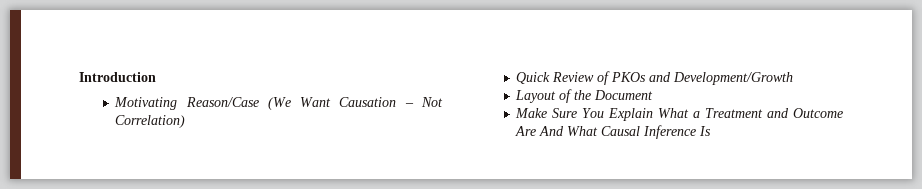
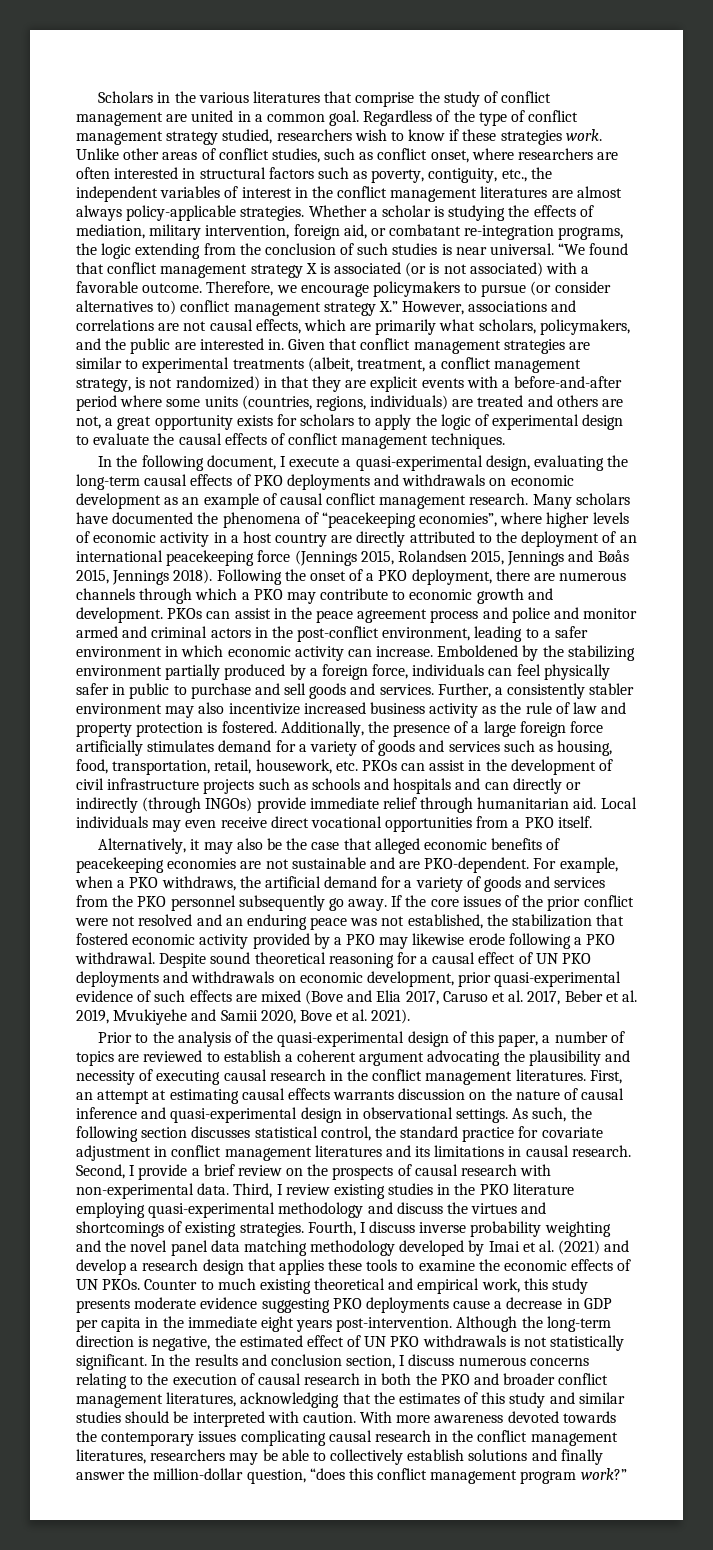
[79,72,156,82] [114,97,444,110] [115,115,186,128] [516,71,794,85] [515,89,654,103] [515,108,843,121] [515,125,712,139] Introduction // Motivating Reason/Case (We Want Causation – Not Correlation) // Quick Review of PKOs and Development/Growth // Layout of the Document // Make Sure You Explain What a Treatment and Outcome Are And What Causal Inference Is -> [98,91,552,107] [76,110,579,126] [76,129,602,145] [76,148,619,163] [76,167,552,183] [76,186,622,202] [76,205,594,221] [76,224,624,240] [76,243,629,259] [76,262,590,278] [76,281,611,297] [76,300,577,316] [76,319,630,335] [76,338,591,354] [76,357,582,373] [76,376,623,392] [76,395,624,411] [76,414,624,430] [76,433,506,449] [98,455,629,471] [76,474,574,490] [76,493,630,509] [76,512,629,528] [76,531,637,547] [76,550,629,566] [76,569,627,585] [76,588,553,604] [76,607,638,623] [76,626,589,642] [76,645,635,661] [76,664,610,680] [76,683,635,699] [76,702,627,718] [76,721,604,737] [76,740,613,756] [76,759,614,775] [76,778,582,794] [76,797,637,813] [76,816,592,832] [98,838,561,854] [76,857,618,873] [75,876,606,892] [76,895,634,911] [75,914,625,930] [76,933,616,949] [75,952,592,968] [76,971,622,987] [76,990,637,1005] [76,1009,411,1025] [98,1031,625,1047] [76,1050,631,1066] [76,1069,622,1085] [76,1088,625,1104] [76,1107,592,1123] [76,1126,603,1142] [76,1145,631,1161] [76,1164,552,1180] [76,1183,574,1199] [76,1202,547,1218] [76,1221,611,1237] [76,1240,630,1256] [76,1259,632,1275] [76,1278,589,1294] [76,1297,612,1313] [76,1316,611,1332] [76,1335,625,1351] [76,1354,589,1370] [76,1373,609,1389] [76,1392,625,1408] [76,1411,616,1427] [76,1430,618,1446] [76,1449,603,1465] [76,1468,627,1484] Scholars in the various literatures that comprise the study of conflict management are united in a common goal. Regardless of the type of conflict management strategy studied, researchers wish to know if these strategies work. Unlike other areas of conflict studies, such as conflict onset, where researchers are often interested in structural factors such as poverty, contiguity, etc., the independent variables of interest in the conflict management literatures are almost always policy-applicable strategies. Whether a scholar is studying the effects of mediation, military intervention, foreign aid, or combatant re-integration programs, the logic extending from the conclusion of such studies is near universal. “We found that conflict management strategy X is associated (or is not associated) with a favorable outcome. Therefore, we encourage policymakers to pursue (or consider alternatives to) conflict management strategy X.” However, associations and correlations are not causal effects, which are primarily what scholars, policymakers, and the public are interested in. Given that conflict management strategies are similar to experimental treatments (albeit, treatment, a conflict management strategy, is not randomized) in that they are explicit events with a before-and-after period where some units (countries, regions, individuals) are treated and others are not, a great opportunity exists for scholars to apply the logic of experimental design to evaluate the causal effects of conflict management techniques. // In the following document, I execute a quasi-experimental design, evaluating the long-term causal effects of PKO deployments and withdrawals on economic development as an example of causal conflict management research. Many scholars have documented the phenomena of “peacekeeping economies”, where higher levels of economic activity in a host country are directly attributed to the deployment of an international peacekeeping force (Jennings 2015, Rolandsen 2015, Jennings and Bøås 2015, Jennings 2018). Following the onset of a PKO deployment, there are numerous channels through which a PKO may contribute to economic growth and development. PKOs can assist in the peace agreement process and police and monitor armed and criminal actors in the post-conflict environment, leading to a safer environment in which economic activity can increase. Emboldened by the stabilizing environment partially produced by a foreign force, individuals can feel physically safer in public to purchase and sell goods and services. Further, a consistently stabler environment may also incentivize increased business activity as the rule of law and property protection is fostered. Additionally, the presence of a large foreign force artificially stimulates demand for a variety of goods and services such as housing, food, transportation, retail, housework, etc. PKOs can assist in the development of civil infrastructure projects such as schools and hospitals and can directly or indirectly (through INGOs) provide immediate relief through humanitarian aid. Local individuals may even receive direct vocational opportunities from a PKO itself. // Alternatively, it may also be the case that alleged economic benefits of peacekeeping economies are not sustainable and are PKO-dependent. For example, when a PKO withdraws, the artificial demand for a variety of goods and services from the PKO personnel subsequently go away. If the core issues of the prior conflict were not resolved and an enduring peace was not established, the stabilization that fostered economic activity provided by a PKO may likewise erode following a PKO withdrawal. Despite sound theoretical reasoning for a causal effect of UN PKO deployments and withdrawals on economic development, prior quasi-experimental evidence of such effects are mixed (Bove and Elia 2017, Caruso et al. 2017, Beber et al. 2019, Mvukiyehe and Samii 2020, Bove et al. 2021). // Prior to the analysis of the quasi-experimental design of this paper, a number of topics are reviewed to establish a coherent argument advocating the plausibility and necessity of executing causal research in the conflict management literatures. First, an attempt at estimating causal effects warrants discussion on the nature of causal inference and quasi-experimental design in observational settings. As such, the following section discusses statistical control, the standard practice for covariate adjustment in conflict management literatures and its limitations in causal research. Second, I provide a brief review on the prospects of causal research with non-experimental data. Third, I review existing studies in the PKO literature employing quasi-experimental methodology and discuss the virtues and shortcomings of existing strategies. Fourth, I discuss inverse probability weighting and the novel panel data matching methodology developed by Imai et al. (2021) and develop a research design that applies these tools to examine the economic effects of UN PKOs. Counter to much existing theoretical and empirical work, this study presents moderate evidence suggesting PKO deployments cause a decrease in GDP per capita in the immediate eight years post-intervention. Although the long-term direction is negative, the estimated effect of UN PKO withdrawals is not statistically significant. In the results and conclusion section, I discuss numerous concerns relating to the execution of causal research in both the PKO and broader conflict management literatures, acknowledging that the estimates of this study and similar studies should be interpreted with caution. With more awareness devoted towards the contemporary issues complicating causal research in the conflict management literatures, researchers may be able to collectively establish solutions and finally answer the million-dollar question, “does this conflict management program work?”

